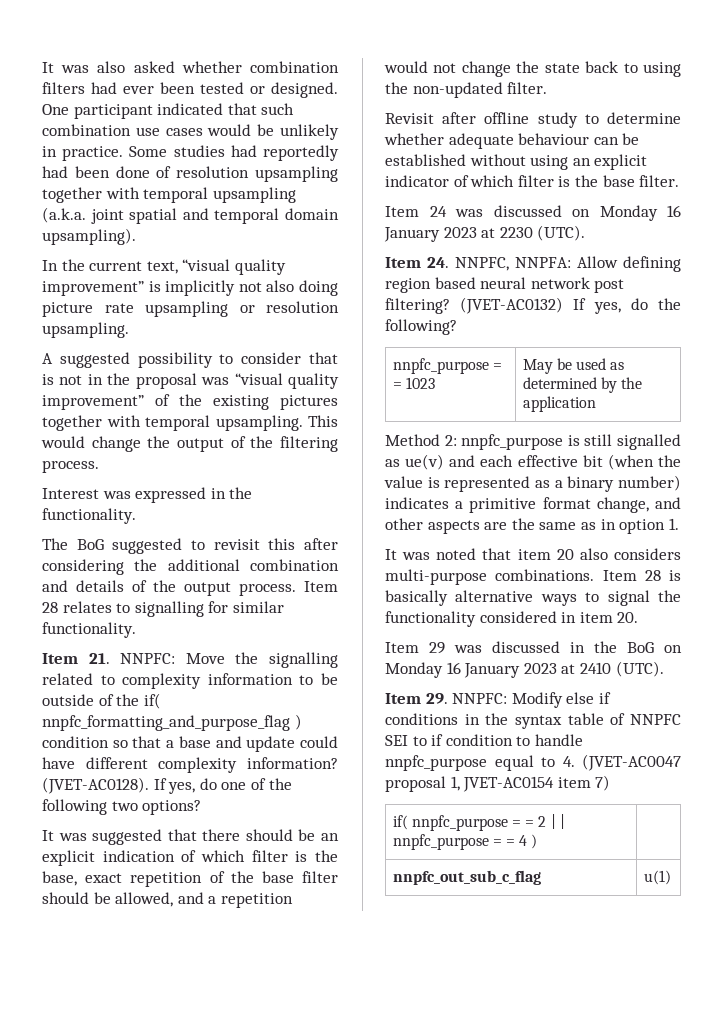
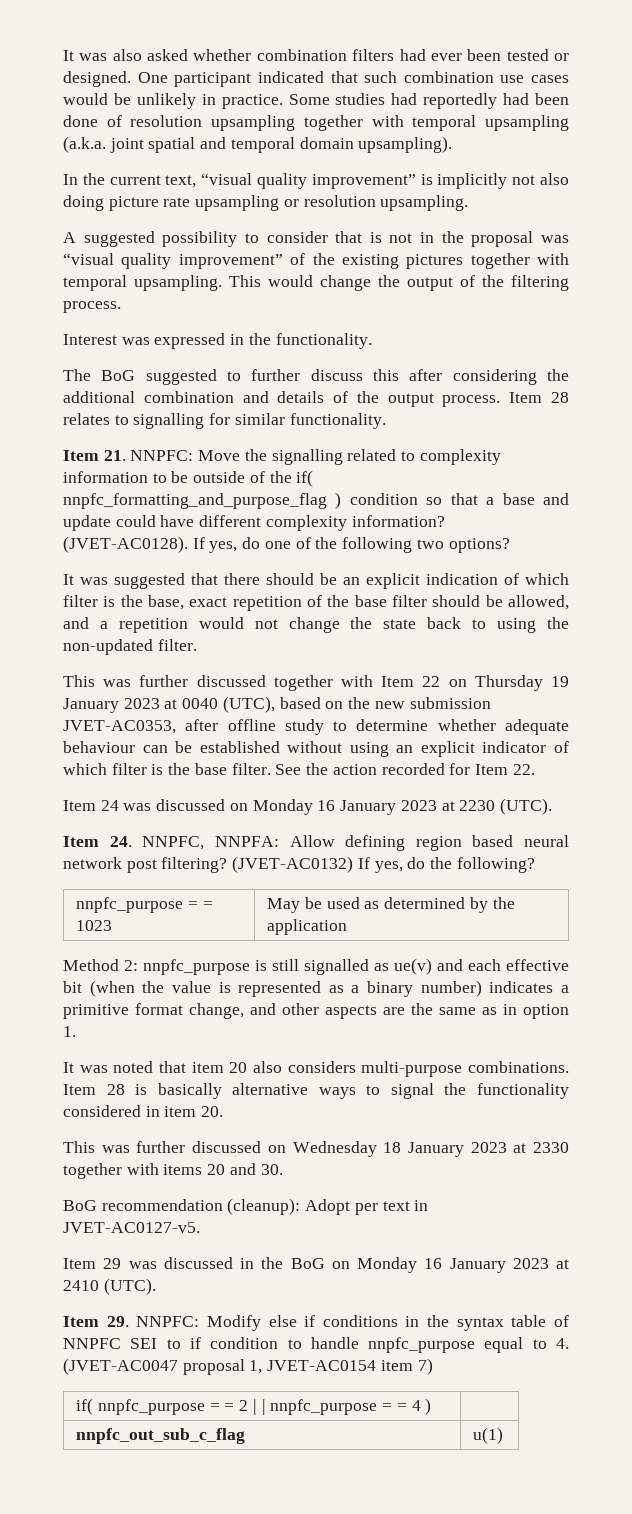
[213,539,260,550] revisit -> [251,369,363,381] further discuss
[385,113,434,124] Revisit -> [63,675,569,691] [63,696,491,713] [63,720,176,734] This was further discussed together with Item 22 on Thursday 19 January 2023 at 0040 (UTC), based on the new submission JVET-AC0353,
(680, 181) none -> [275,763,535,775] See the action recorded for Item 22.
(639, 617) none -> [63,1141,569,1157] [63,1163,283,1179] [63,1198,429,1215] [63,1222,200,1233] // This was further discussed on Wednesday 18 January 2023 at 2330 together with items 20 and 30. // BoG recommendation (cleanup): Adopt per text in JVET-AC0127-v5.

